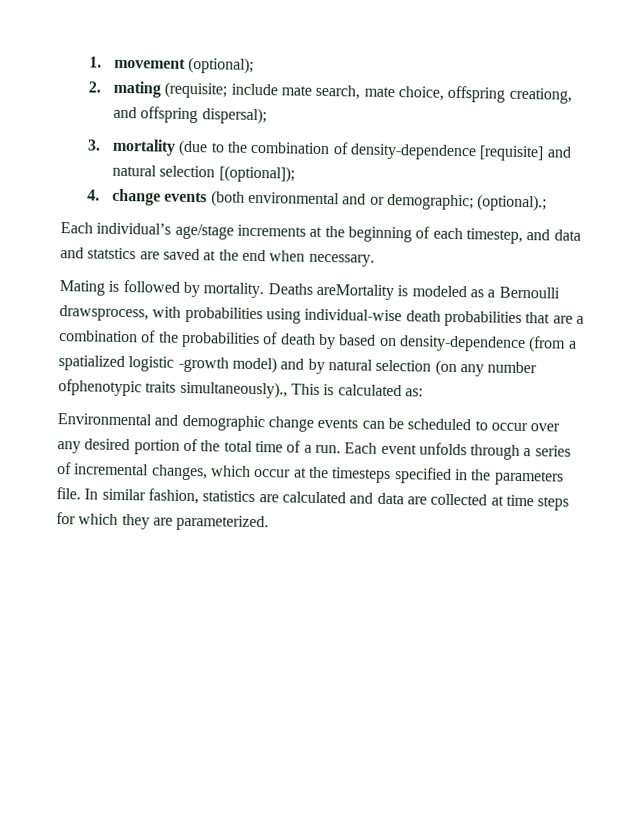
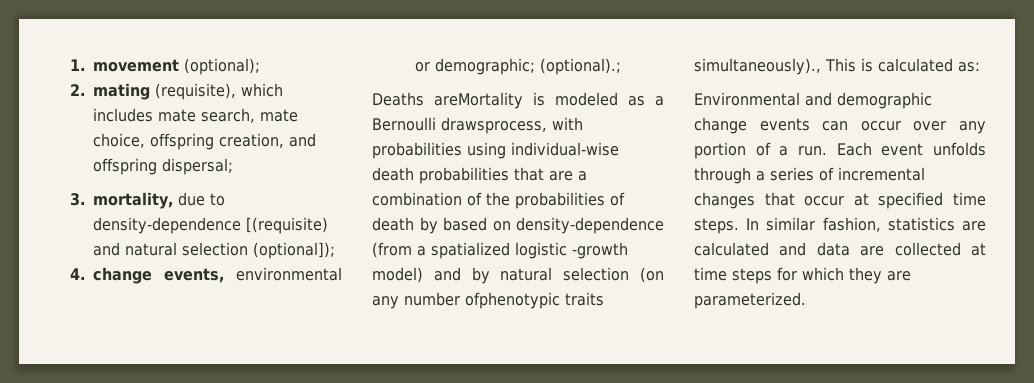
[164,81,278,99] (requisite; include -> [155,83,284,100] [93,108,154,122] (requisite), which includes
[508,87,572,104] creationg, -> [219,133,285,148] creation,
[201,107,267,125] dispersal); -> [162,158,234,175] dispersal;
[111,138,545,162] mortality (due to the combination of density-dependence [requisite] -> [93,192,226,209] [93,217,329,234] mortality, due to density-dependence [(requisite)
[218,165,295,183] [(optional]); -> [253,242,336,259] (optional]);
[164,190,367,207] events (both environmental and -> [164,267,342,283] events, environmental
[60,222,581,244] [60,247,375,267] [59,279,265,299] Each individual’s age/stage increments at the beginning of each timestep, and data and statstics are saved at the end when necessary. // Mating is followed by mortality. -> (622, 66) none
[387,417,488,431] be scheduled to -> (849, 126) none
[84,438,131,451] desired -> (986, 127) none
[200,440,302,453] the total time of -> (771, 149) none
[150,464,564,486] [56,487,81,500] changes, which occur at the timesteps specified in the parameters file. -> [694,192,986,209] [694,218,739,234] changes that occur at specified time steps.

